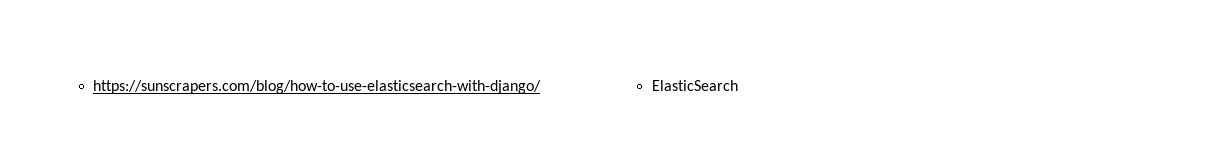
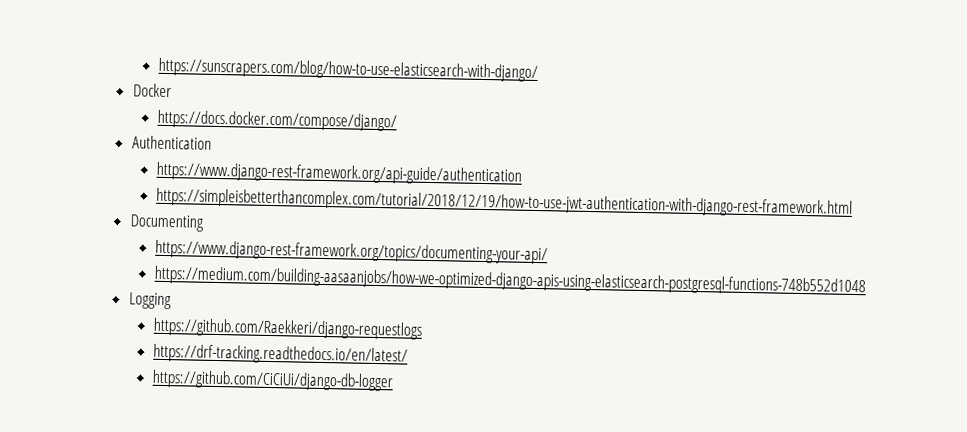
[651,80,738,91] ElasticSearch -> [132,83,172,98] [157,109,398,132] [131,135,212,150] [156,161,523,186] [156,187,854,218] [129,214,204,232] [155,239,549,265] [154,265,867,297] [128,292,172,310] [153,317,423,340] [153,343,409,366] [152,369,394,392] Docker // https://docs.docker.com/compose/django/ // Authentication // https://www.django-rest-framework.org/api-guide/authentication // https://simpleisbetterthancomplex.com/tutorial/2018/12/19/how-to-use-jwt-authentication-with-django-rest-framework.html // Documenting // https://www.django-rest-framework.org/topics/documenting-your-api/ // https://medium.com/building-aasaanjobs/how-we-optimized-django-apis-using-elasticsearch-postgresql-functions-748b552d1048 // Logging // https://github.com/Raekkeri/django-requestlogs // https://drf-tracking.readthedocs.io/en/latest/ // https://github.com/CiCiUi/django-db-logger

